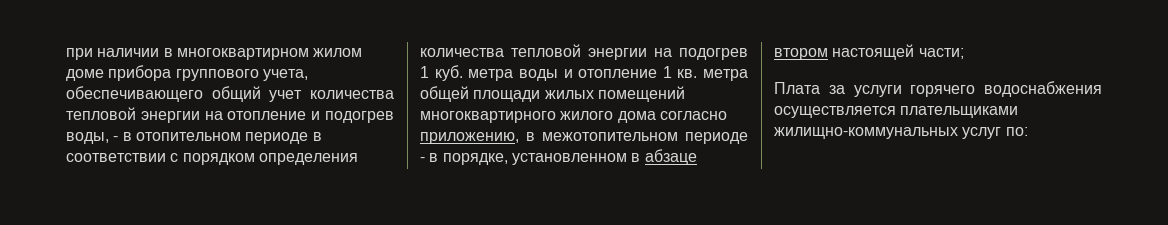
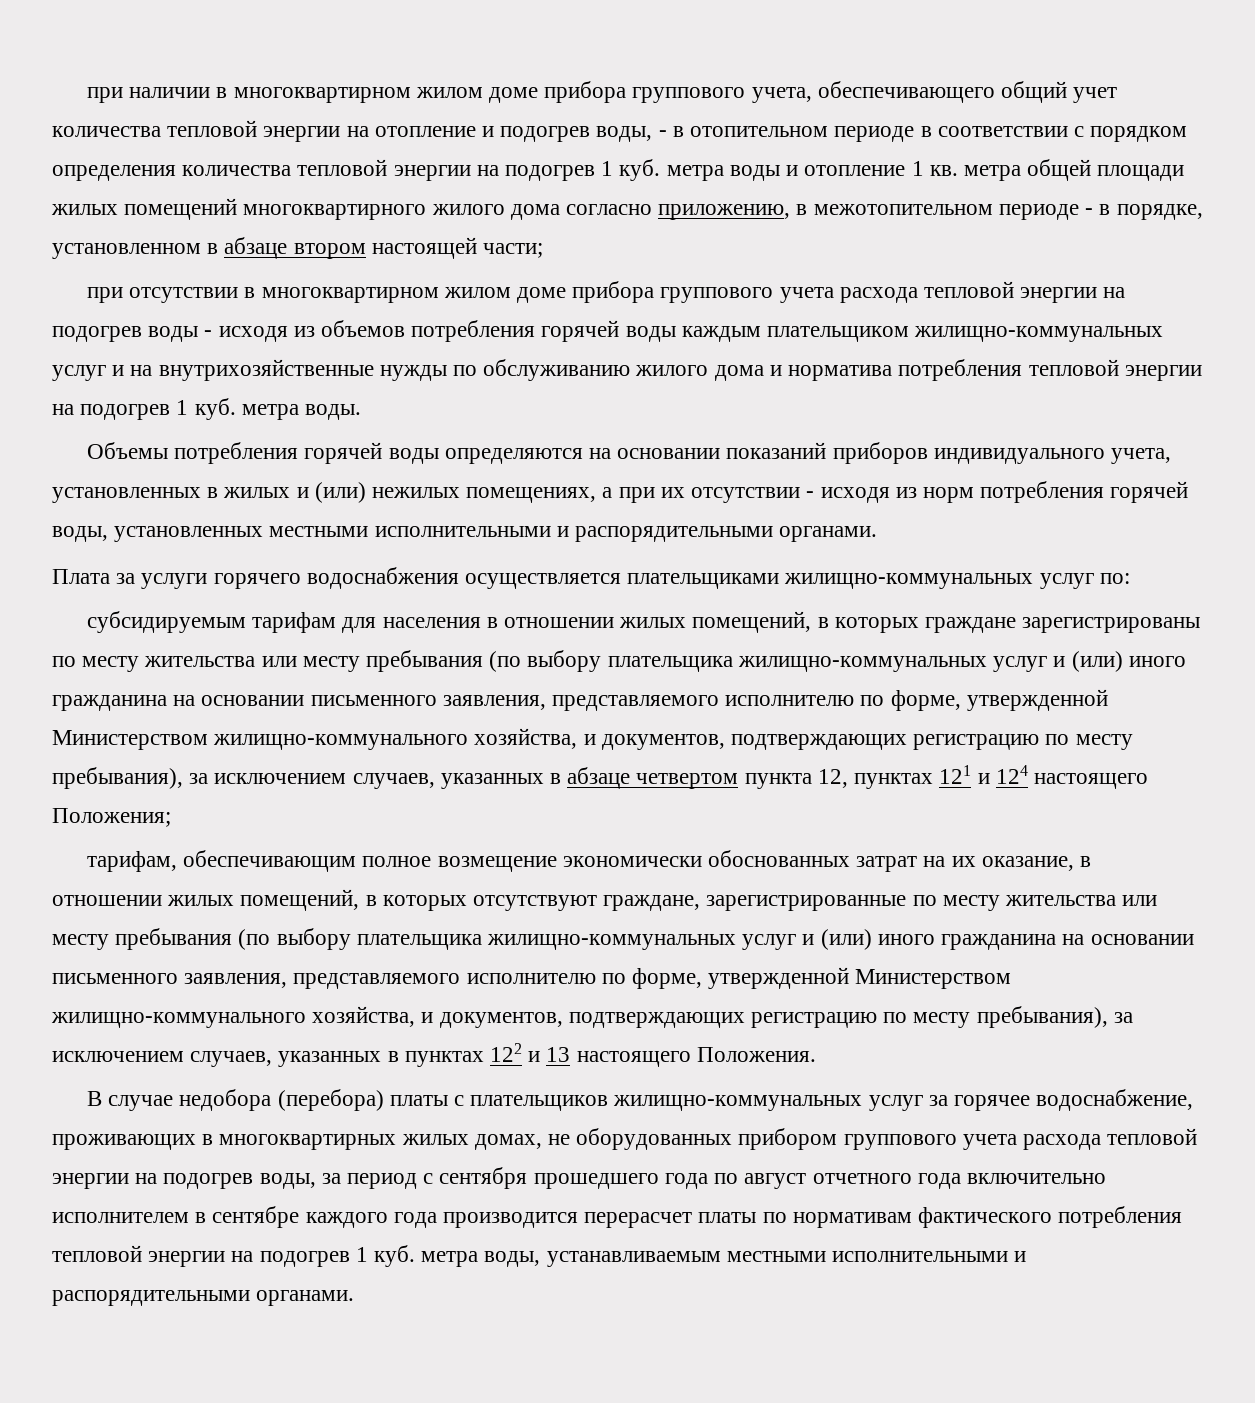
(964, 53) none -> [86,281,1126,303] [52,320,1164,342] [52,359,1202,381] [52,398,362,420] [86,442,1172,464] [52,481,1189,503] [52,526,878,542] // при отсутствии в многоквартирном жилом доме прибора группового учета расхода тепловой энергии на подогрев воды - исходя из объемов потребления горячей воды каждым плательщиком жилищно-коммунальных услуг и на внутрихозяйственные нужды по обслуживанию жилого дома и норматива потребления тепловой энергии на подогрев 1 куб. метра воды. // Объемы потребления горячей воды определяются на основании показаний приборов индивидуального учета, установленных в жилых и (или) нежилых помещениях, а при их отсутствии - исходя из норм потребления горячей воды, установленных местными исполнительными и распорядительными органами.
(1028, 131) none -> [86,611,1201,633] [52,650,1186,672] [52,689,1108,711] [52,728,1133,750] [52,765,1148,789] [52,808,171,827] [86,850,1092,872] [52,889,1158,911] [52,928,1194,950] [52,967,1012,989] [51,1006,1133,1028] [52,1043,816,1067] [86,1089,1194,1111] [52,1128,1198,1150] [52,1167,1106,1189] [52,1206,1183,1228] [52,1245,1027,1267] [52,1290,355,1306] // субсидируемым тарифам для населения в отношении жилых помещений, в которых граждане зарегистрированы по месту жительства или месту пребывания (по выбору плательщика жилищно-коммунальных услуг и (или) иного гражданина на основании письменного заявления, представляемого исполнителю по форме, утвержденной Министерством жилищно-коммунального хозяйства, и документов, подтверждающих регистрацию по месту пребывания), за исключением случаев, указанных в абзаце четвертом пункта 12, пунктах 121 и 124 настоящего Положения; // тарифам, обеспечивающим полное возмещение экономически обоснованных затрат на их оказание, в отношении жилых помещений, в которых отсутствуют граждане, зарегистрированные по месту жительства или месту пребывания (по выбору плательщика жилищно-коммунальных услуг и (или) иного гражданина на основании письменного заявления, представляемого исполнителю по форме, утвержденной Министерством жилищно-коммунального хозяйства, и документов, подтверждающих регистрацию по месту пребывания), за исключением случаев, указанных в пунктах 122 и 13 настоящего Положения. // В случае недобора (перебора) платы с плательщиков жилищно-коммунальных услуг за горячее водоснабжение, проживающих в многоквартирных жилых домах, не оборудованных прибором группового учета расхода тепловой энергии на подогрев воды, за период с сентября прошедшего года по август отчетного года включительно исполнителем в сентябре каждого года производится перерасчет платы по нормативам фактического потребления тепловой энергии на подогрев 1 куб. метра воды, устанавливаемым местными исполнительными и распорядительными органами.

